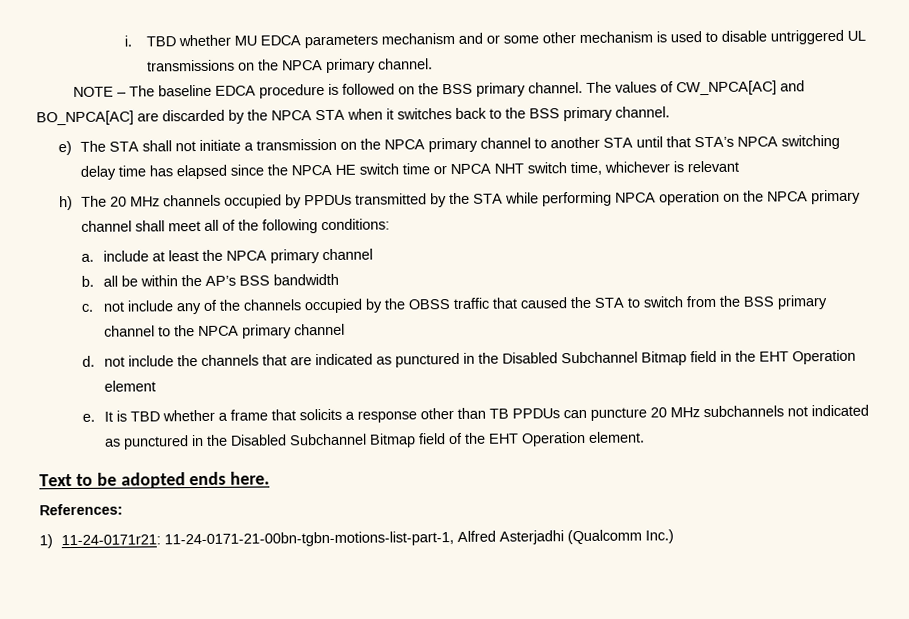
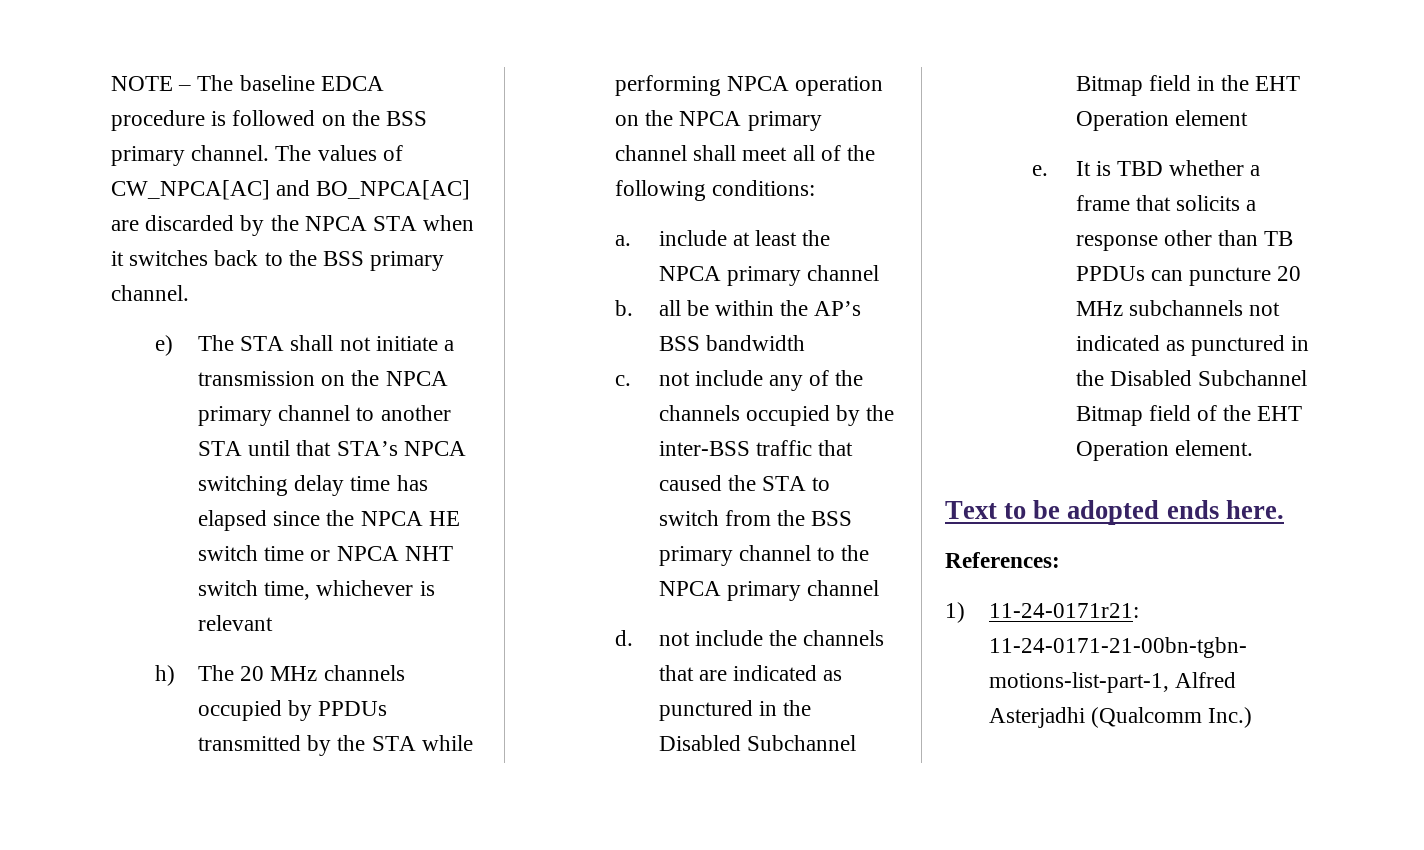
[123,29,866,49] [146,58,433,74] i. TBD whether MU EDCA parameters mechanism and or some other mechanism is used to disable untriggered UL transmissions on the NPCA primary channel. // -> (111, 83) none
[408,299,451,310] OBSS -> [658,441,750,456] inter-BSS

